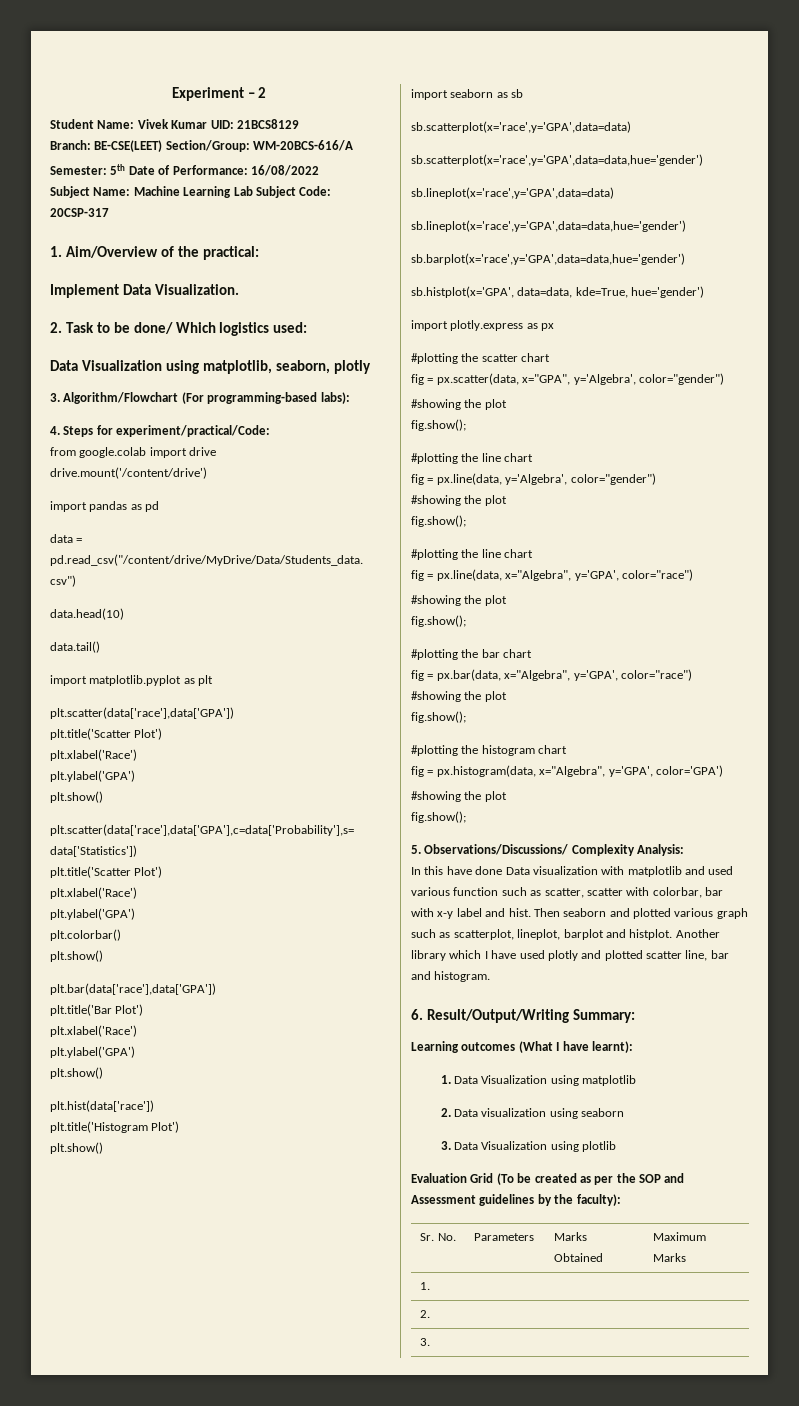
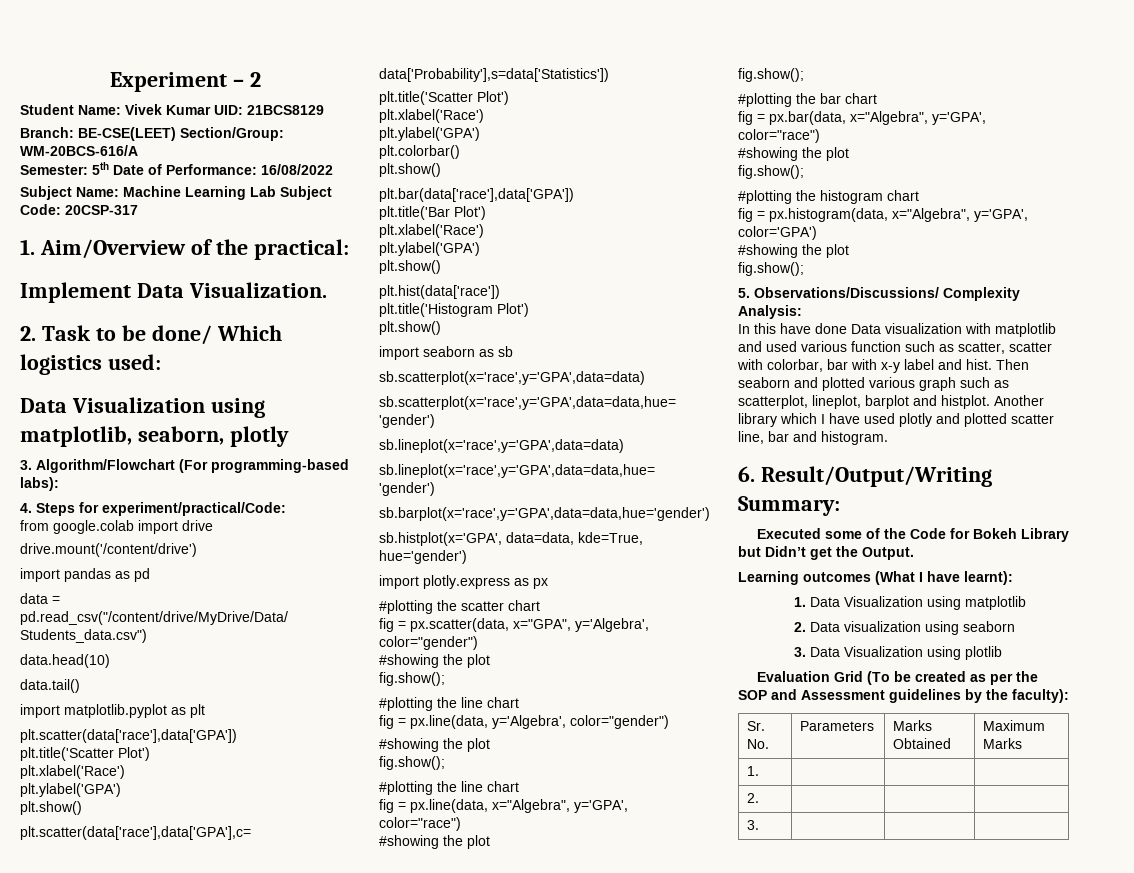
(635, 1016) none -> [756,528,1069,542] [738,546,914,560] // Executed some of the Code for Bokeh Library but Didn’t get the Output.

